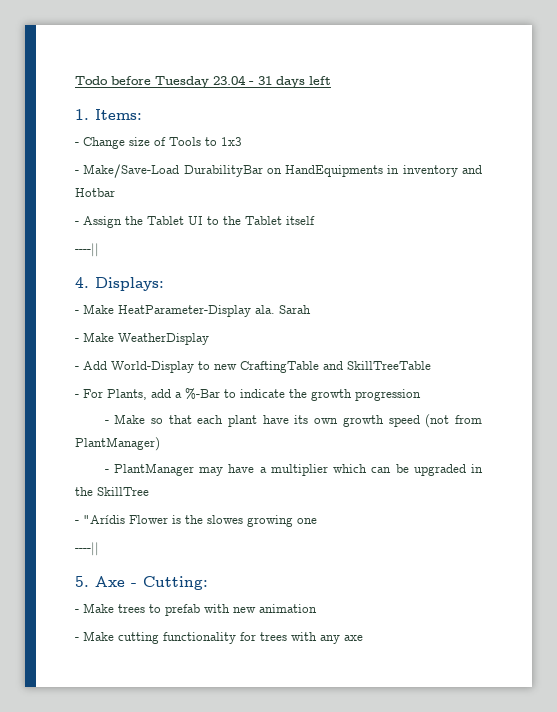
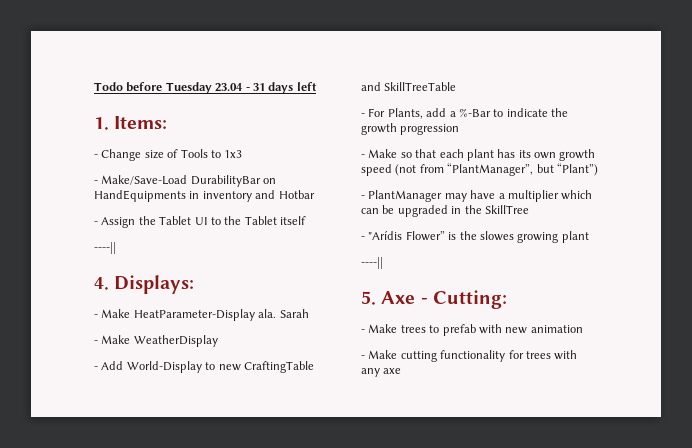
[262,415,289,424] have -> [497,149,516,158] has
[75,437,160,451] PlantManager) -> [447,163,598,176] “PlantManager”, but “Plant”)
[129,515,168,524] Flower -> [405,231,445,241] Flower”
[297,518,317,524] one -> [561,231,589,243] plant

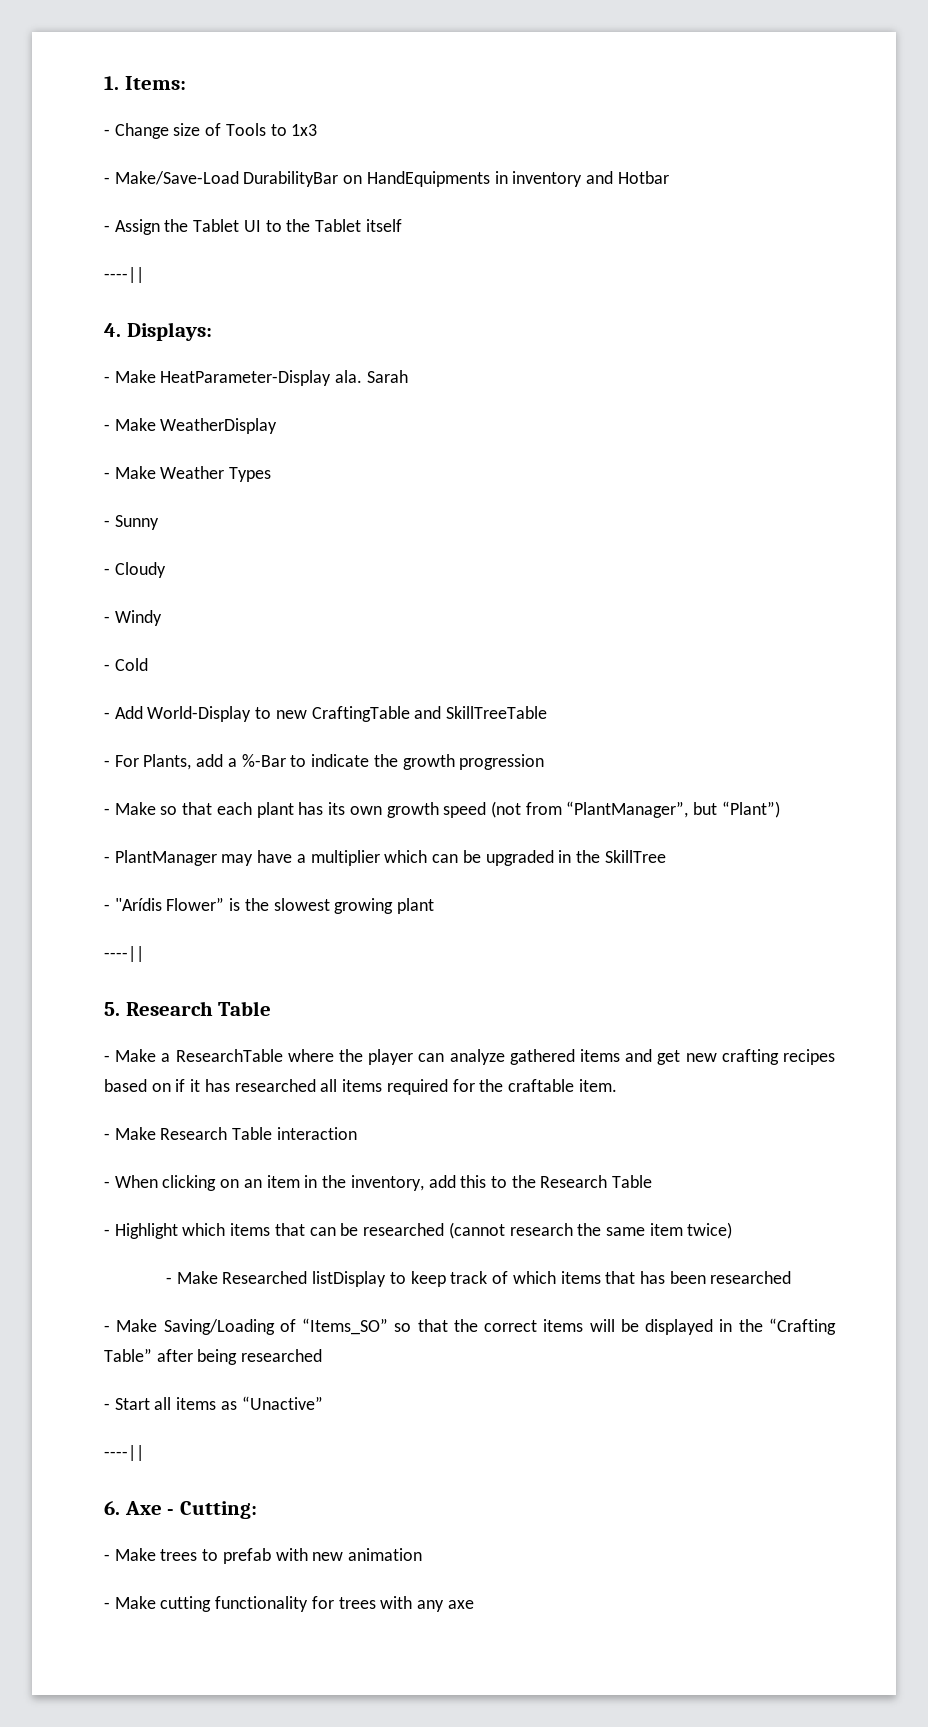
[94,82,317,94] Todo before Tuesday 23.04 - 31 days left // -> (104, 83) none
(218, 341) none -> [104,466,272,482] [104,515,159,530] [104,562,166,578] [104,610,162,626] [104,658,148,671] // - Make Weather Types // - Sunny // - Cloudy // - Windy // - Cold
[479,231,514,241] slowes -> [273,898,330,911] slowest
(376, 298) none -> [125,1001,272,1016] [104,1049,836,1065] [104,1079,617,1095] [104,1127,357,1140] [104,1175,653,1191] [104,1222,733,1239] [165,1271,792,1287] [104,1318,836,1335] [104,1348,323,1365] [104,1396,323,1410] [104,1445,144,1461] [104,1501,120,1515] Research Table // - Make a ResearchTable where the player can analyze gathered items and get new crafting recipes based on if it has researched all items required for the craftable item. // - Make Research Table interaction // - When clicking on an item in the inventory, add this to the Research Table // - Highlight which items that can be researched (cannot research the same item twice) // - Make Researched listDisplay to keep track of which items that has been researched // - Make Saving/Loading of “Items_SO” so that the correct items will be displayed in the “Crafting Table” after being researched // - Start all items as “Unactive” // ----|| // 6.

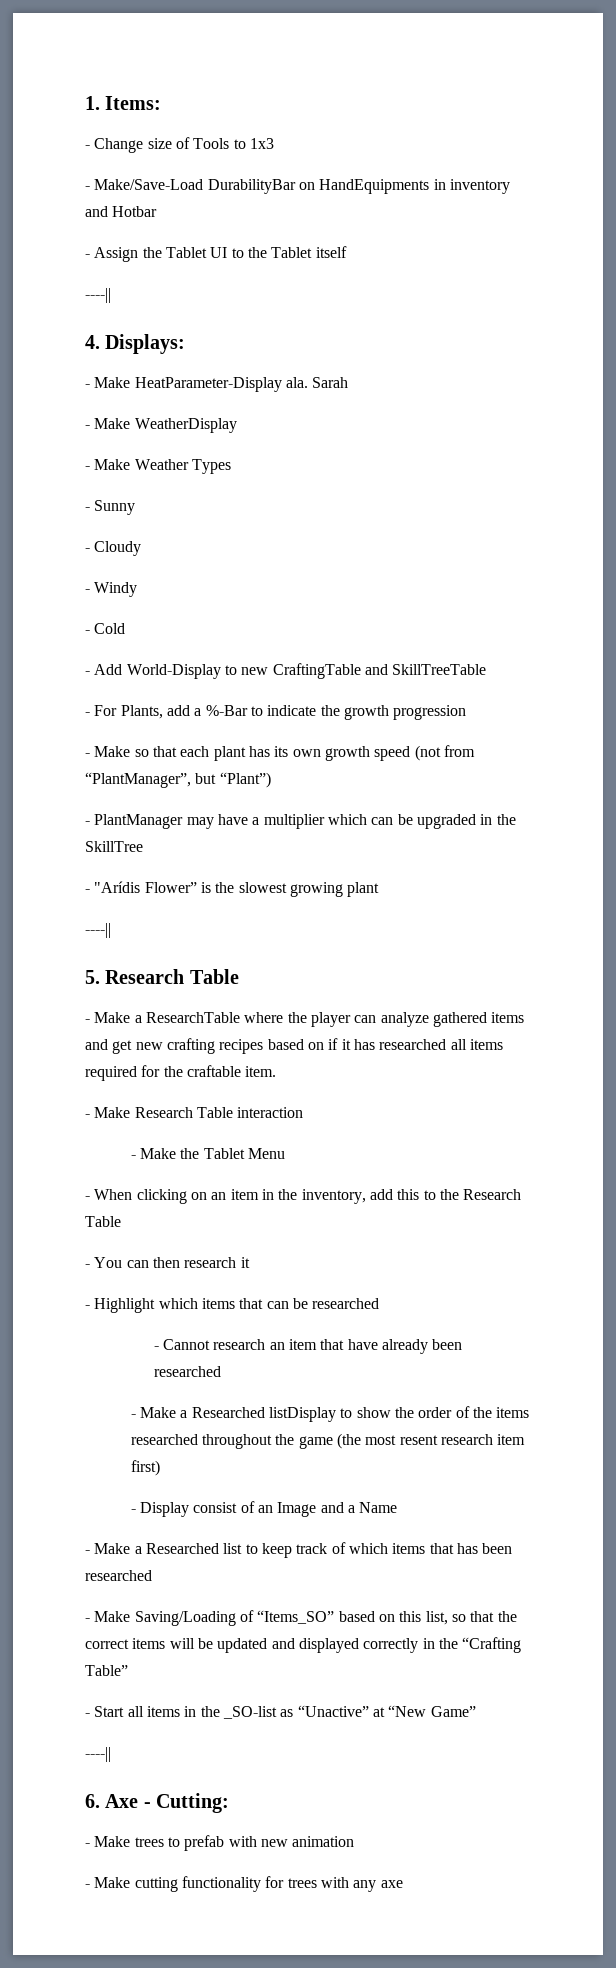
(357, 1133) none -> [130,1148,286,1159] // - Make the Tablet Menu
(653, 1181) none -> [85,1257,250,1268] // - You can then research it
[448,1222,733,1239] [165,1271,218,1284] (cannot research the same item twice) // - Make -> [153,1339,463,1354] [153,1366,221,1377] [130,1407,188,1418] // - Cannot research an item that have already been researched // - Make a
(406, 1278) none -> [356,1406,530,1418] [130,1433,526,1449] [130,1460,160,1476] [130,1501,398,1517] [85,1543,258,1554] show the order of the items researched throughout the game (the most resent research item first) // - Display consist of an Image and a Name // - Make a Researched list to
(389, 1326) none -> [338,1611,448,1625] based on this list,
[645,1319,714,1335] displayed -> [217,1638,419,1653] updated and displayed correctly
[156,1349,323,1365] after being researched -> (128, 1670) none
(217, 1403) none -> [184,1706,277,1719] in the _SO-list
(323, 1403) none -> [372,1705,476,1717] at “New Game”

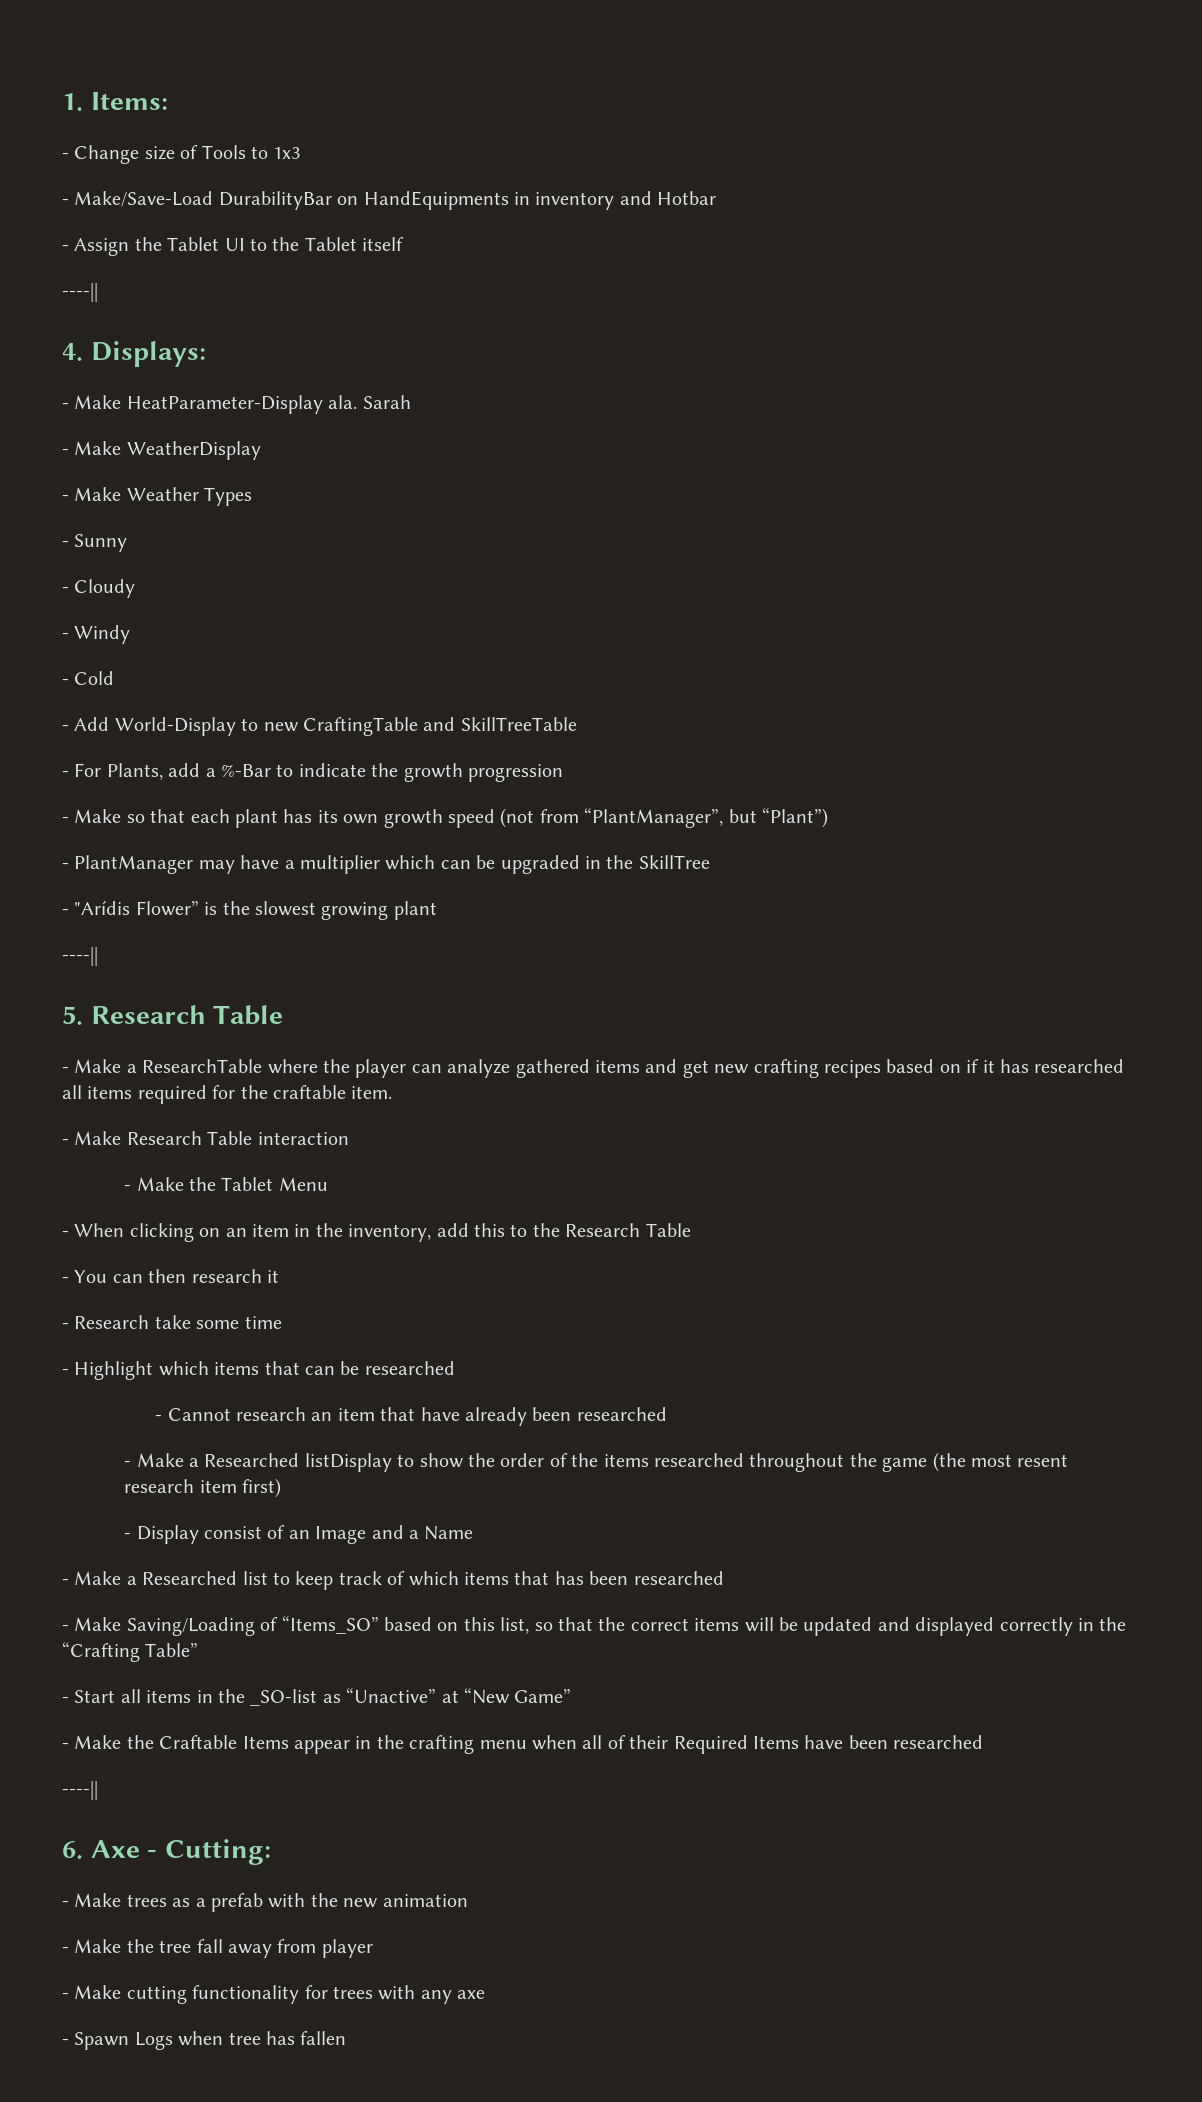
(250, 1262) none -> [62,1315,282,1329] // - Research take some time
(476, 1711) none -> [62,1735,984,1754] // - Make the Craftable Items appear in the crafting menu when all of their Required Items have been researched
[167,1837,180,1847] to -> [172,1898,206,1907] as a
(257, 1841) none -> [310,1893,338,1907] the
(355, 1841) none -> [62,1939,373,1958] // - Make the tree fall away from player
(403, 1884) none -> [62,2031,347,2050] // - Spawn Logs when tree has fallen

